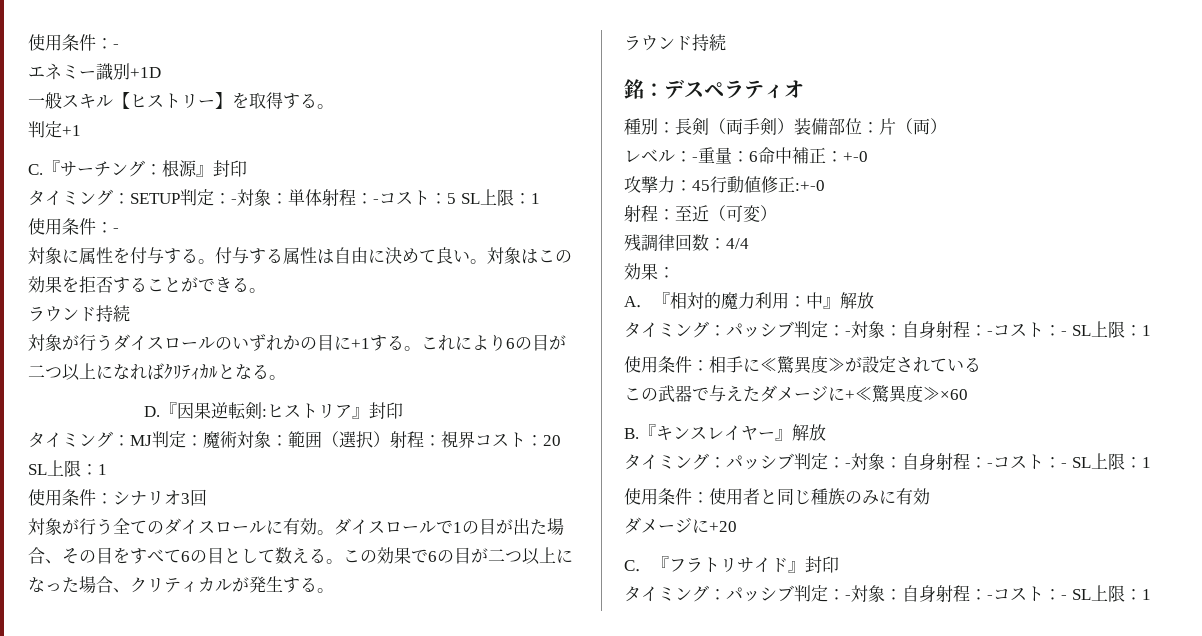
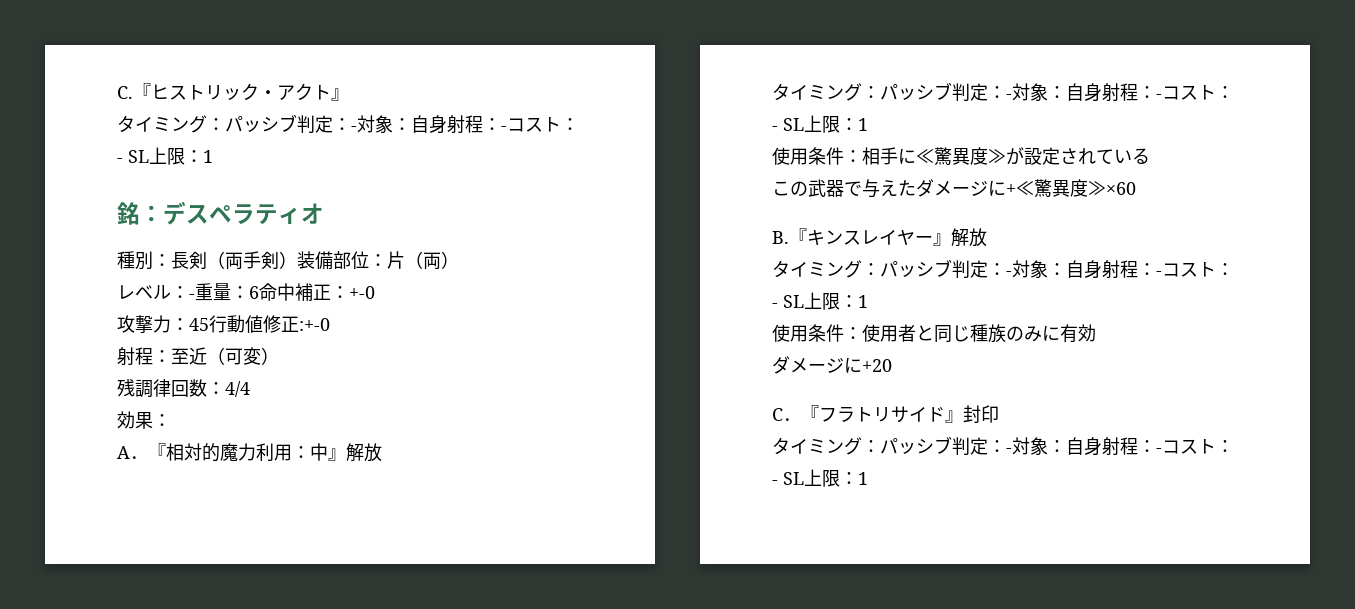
[28,34,119,51] [28,63,161,81] [28,92,334,109] [28,121,81,138] [28,160,247,177] [28,189,540,206] [28,218,119,235] [28,247,572,264] [28,276,266,293] [28,305,130,322] [28,334,566,351] [28,363,286,381] [143,402,403,420] [28,431,561,449] [28,460,107,477] [28,489,207,506] [28,518,564,535] [28,547,573,565] [28,576,334,593] [624,34,726,51] 使用条件：- // エネミー識別+1D // 一般スキル【ヒストリー】を取得する。 // 判定+1 // C.『サーチング：根源』封印 // タイミング：SETUP判定：-対象：単体射程：-コスト：5 SL上限：1 // 使用条件：- // 対象に属性を付与する。付与する属性は自由に決めて良い。対象はこの効果を拒否することができる。 // ラウンド持続 // 対象が行うダイスロールのいずれかの目に+1する。これにより6の目が二つ以上になればｸﾘﾃｨｶﾙとなる。 // D.『因果逆転剣:ヒストリア』封印 // タイミング：MJ判定：魔術対象：範囲（選択）射程：視界コスト：20 SL上限：1 // 使用条件：シナリオ3回 // 対象が行う全てのダイスロールに有効。ダイスロールで1の目が出た場合、その目をすべて6の目として数える。この効果で6の目が二つ以上になった場合、クリティカルが発生する。 // ラウンド持続 -> [117,83,349,101] [117,114,579,134] [117,147,213,165] C.『ヒストリック・アクト』 // タイミング：パッシブ判定：-対象：自身射程：-コスト：- SL上限：1

